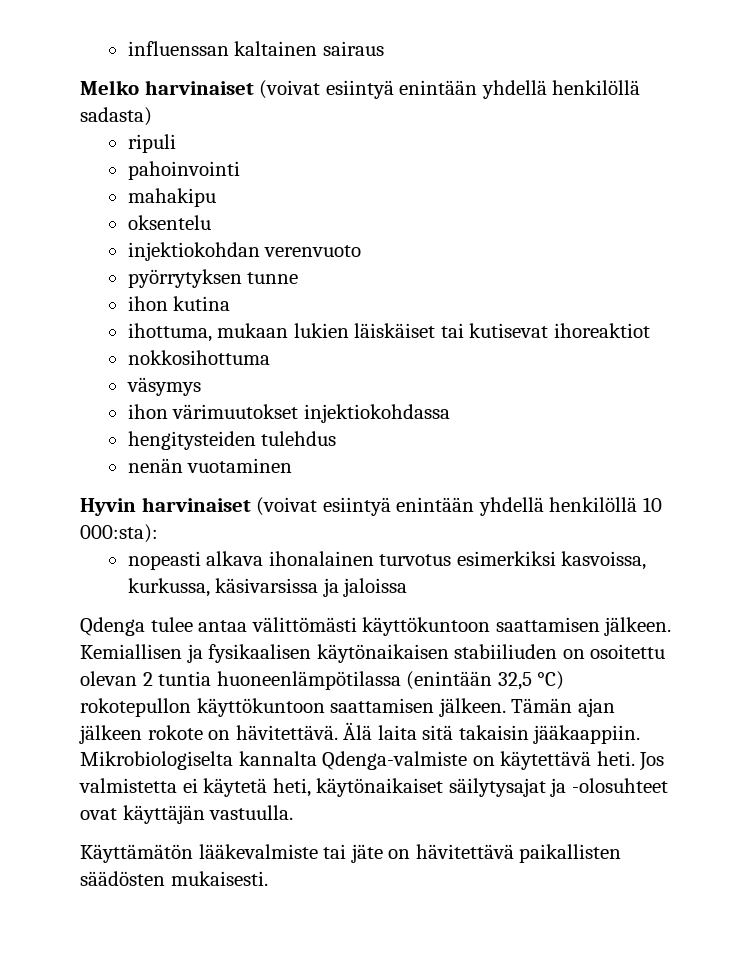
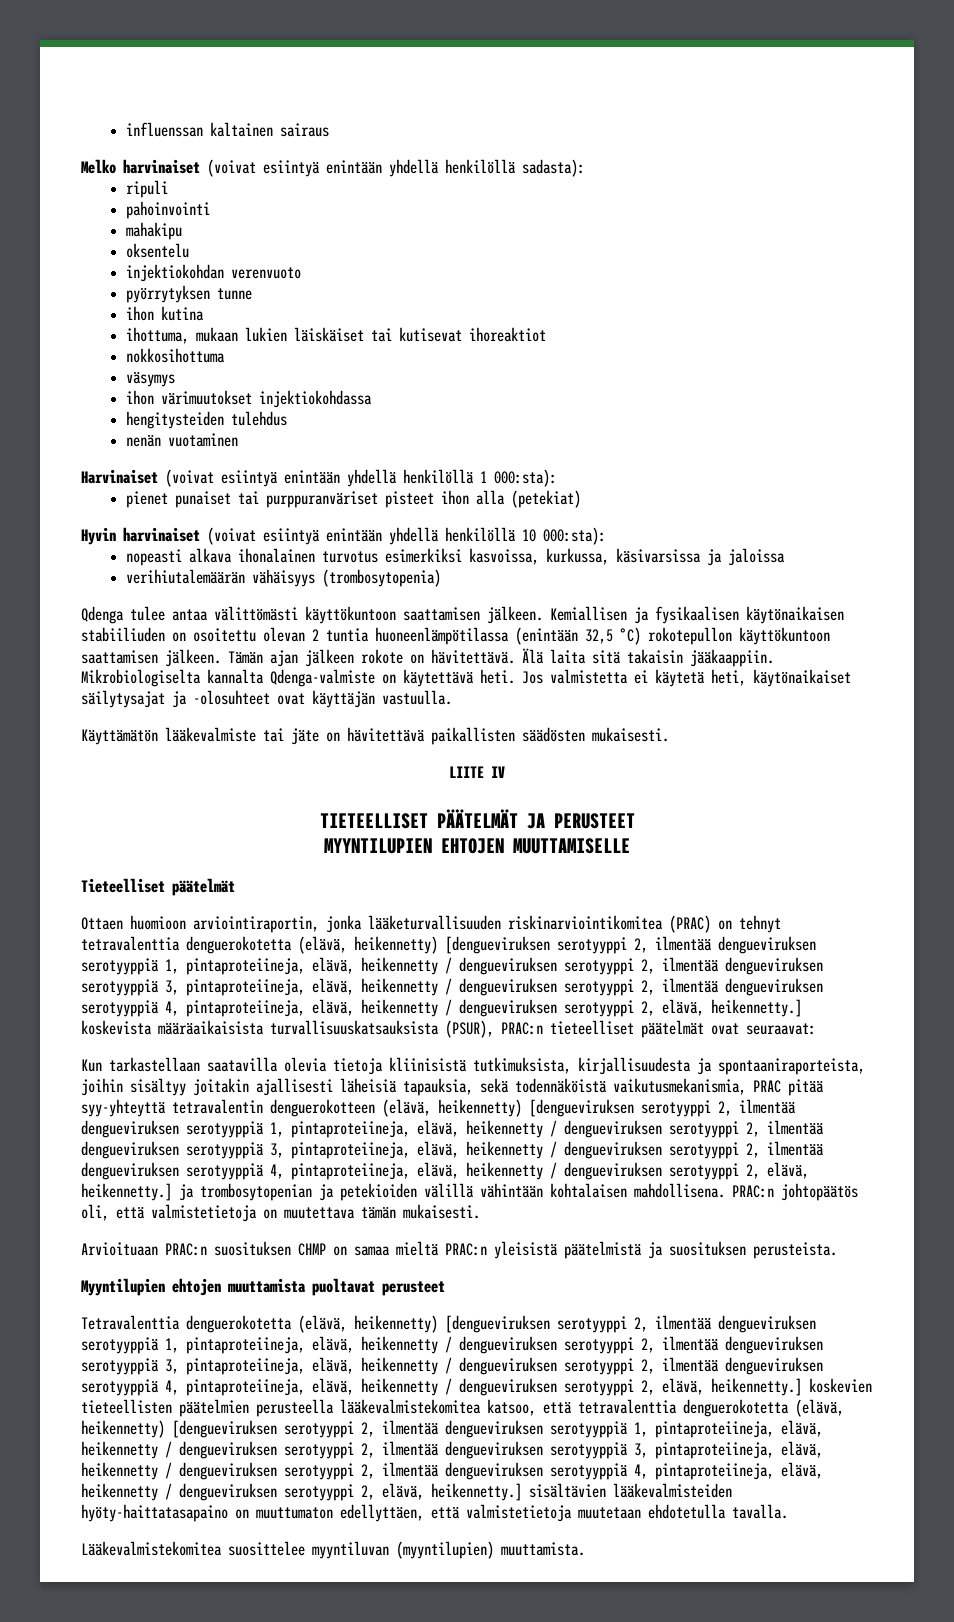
[80,107,152,126] sadasta) -> [522,159,585,177] sadasta):
(293, 465) none -> [81,469,557,487] [125,490,581,508] // Harvinaiset (voivat esiintyä enintään yhdellä henkilöllä 1 000:sta): // pienet punaiset tai purppuranväriset pisteet ihon alla (petekiat)
(408, 587) none -> [125,569,441,587] // verihiutalemäärän vähäisyys (trombosytopenia)
(268, 878) none -> [449,766,505,778] [319,809,635,829] [324,838,630,854] [81,878,235,896] [81,915,781,933] [81,936,816,954] [81,957,823,975] [81,978,823,996] [81,999,802,1017] [81,1020,816,1038] [81,1057,865,1075] [81,1078,824,1096] [81,1099,796,1117] [81,1120,824,1138] [81,1141,824,1159] [81,1162,809,1180] [81,1183,858,1201] [81,1204,480,1222] [81,1241,837,1259] [81,1278,445,1296] [81,1315,816,1333] [81,1336,823,1354] [81,1357,823,1375] [81,1378,872,1396] [81,1399,844,1417] [81,1420,823,1438] [81,1441,823,1459] [81,1462,823,1480] [81,1483,732,1501] [81,1504,788,1522] [81,1541,585,1559] // LIITE IV // TIETEELLISET PÄÄTELMÄT JA PERUSTEET // MYYNTILUPIEN EHTOJEN MUUTTAMISELLE // Tieteelliset päätelmät // Ottaen huomioon arviointiraportin, jonka lääketurvallisuuden riskinarviointikomitea (PRAC) on tehnyt tetravalenttia denguerokotetta (elävä, heikennetty) [dengueviruksen serotyyppi 2, ilmentää dengueviruksen serotyyppiä 1, pintaproteiineja, elävä, heikennetty / dengueviruksen serotyyppi 2, ilmentää dengueviruksen serotyyppiä 3, pintaproteiineja, elävä, heikennetty / dengueviruksen serotyyppi 2, ilmentää dengueviruksen serotyyppiä 4, pintaproteiineja, elävä, heikennetty / dengueviruksen serotyyppi 2, elävä, heikennetty.] koskevista määräaikaisista turvallisuuskatsauksista (PSUR), PRAC:n tieteelliset päätelmät ovat seuraavat: // Kun tarkastellaan saatavilla olevia tietoja kliinisistä tutkimuksista, kirjallisuudesta ja spontaaniraporteista, joihin sisältyy joitakin ajallisesti läheisiä tapauksia, sekä todennäköistä vaikutusmekanismia, PRAC pitää syy-yhteyttä tetravalentin denguerokotteen (elävä, heikennetty) [dengueviruksen serotyyppi 2, ilmentää dengueviruksen serotyyppiä 1, pintaproteiineja, elävä, heikennetty / dengueviruksen serotyyppi 2, ilmentää dengueviruksen serotyyppiä 3, pintaproteiineja, elävä, heikennetty / dengueviruksen serotyyppi 2, ilmentää dengueviruksen serotyyppiä 4, pintaproteiineja, elävä, heikennetty / dengueviruksen serotyyppi 2, elävä, heikennetty.] ja trombosytopenian ja petekioiden välillä vähintään kohtalaisen mahdollisena. PRAC:n johtopäätös oli, että valmistetietoja on muutettava tämän mukaisesti. // Arvioituaan PRAC:n suosituksen CHMP on samaa mieltä PRAC:n yleisistä päätelmistä ja suosituksen perusteista. // Myyntilupien ehtojen muuttamista puoltavat perusteet // Tetravalenttia denguerokotetta (elävä, heikennetty) [dengueviruksen serotyyppi 2, ilmentää dengueviruksen serotyyppiä 1, pintaproteiineja, elävä, heikennetty / dengueviruksen serotyyppi 2, ilmentää dengueviruksen serotyyppiä 3, pintaproteiineja, elävä, heikennetty / dengueviruksen serotyyppi 2, ilmentää dengueviruksen serotyyppiä 4, pintaproteiineja, elävä, heikennetty / dengueviruksen serotyyppi 2, elävä, heikennetty.] koskevien tieteellisten päätelmien perusteella lääkevalmistekomitea katsoo, että tetravalenttia denguerokotetta (elävä, heikennetty) [dengueviruksen serotyyppi 2, ilmentää dengueviruksen serotyyppiä 1, pintaproteiineja, elävä, heikennetty / dengueviruksen serotyyppi 2, ilmentää dengueviruksen serotyyppiä 3, pintaproteiineja, elävä, heikennetty / dengueviruksen serotyyppi 2, ilmentää dengueviruksen serotyyppiä 4, pintaproteiineja, elävä, heikennetty / dengueviruksen serotyyppi 2, elävä, heikennetty.] sisältävien lääkevalmisteiden hyöty-haittatasapaino on muuttumaton edellyttäen, että valmistetietoja muutetaan ehdotetulla tavalla. // Lääkevalmistekomitea suosittelee myyntiluvan (myyntilupien) muuttamista.

